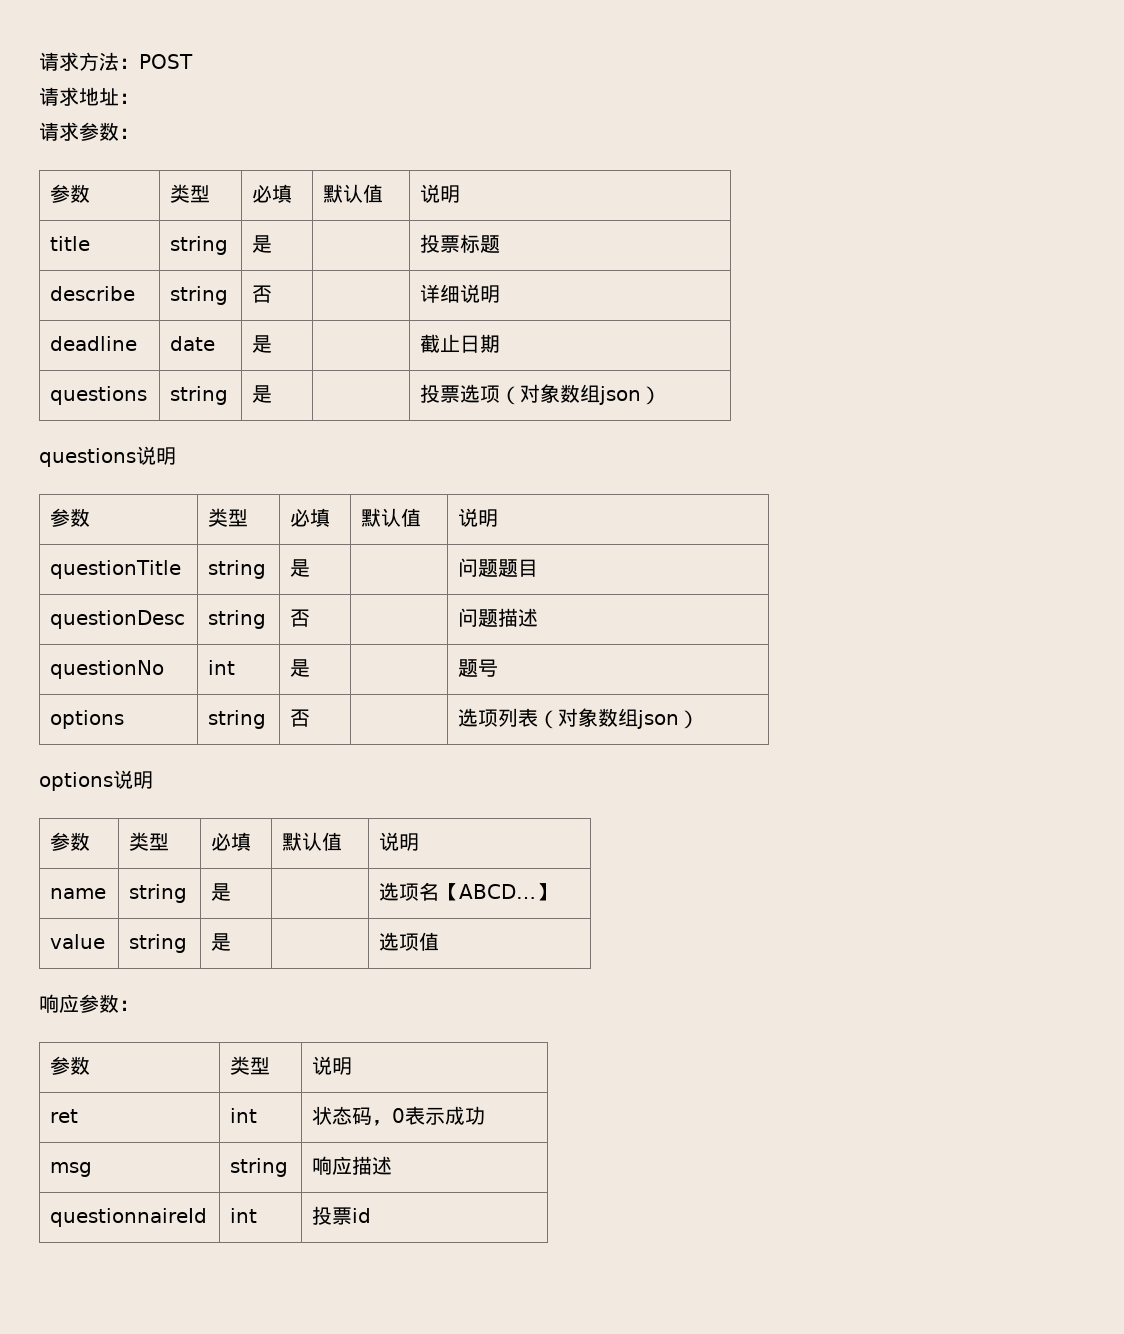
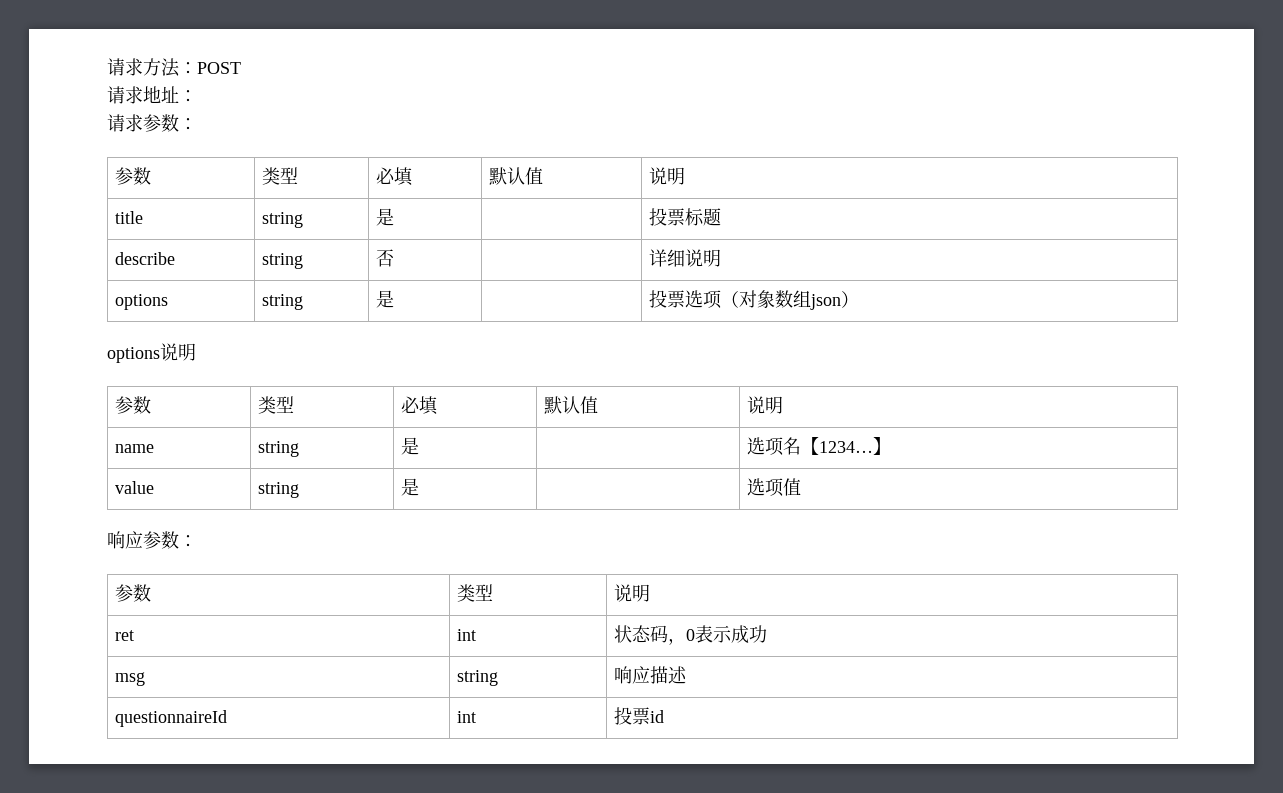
[50,336,138,351] [170,336,216,351] [252,335,273,353] [420,334,501,353] [50,386,148,405] deadline | date | 是 | | 截止日期 // questions -> [114,294,168,310] options
[39,446,176,467] [50,508,91,527] [208,508,249,527] [290,508,331,527] [361,508,422,527] [458,508,499,527] [50,560,182,579] [208,560,267,579] [290,559,311,577] [458,558,539,577] [50,610,186,629] [208,610,267,629] [290,609,311,627] [458,608,539,627] [50,660,165,679] [208,660,236,675] [290,659,311,677] [458,659,499,677] [50,710,125,729] [208,710,267,729] [290,709,311,727] [458,708,700,729] // questions说明 // 参数 | 类型 | 必填 | 默认值 | 说明 // questionTitle | string | 是 | | 问题题目 // questionDesc | string | 否 | | 问题描述 // questionNo | int | 是 | | 题号 // options | string | 否 | | 选项列表（对象数组json） -> (859, 299) none
[459,884,537,899] ABCD… -> [818,441,873,453] 1234…

